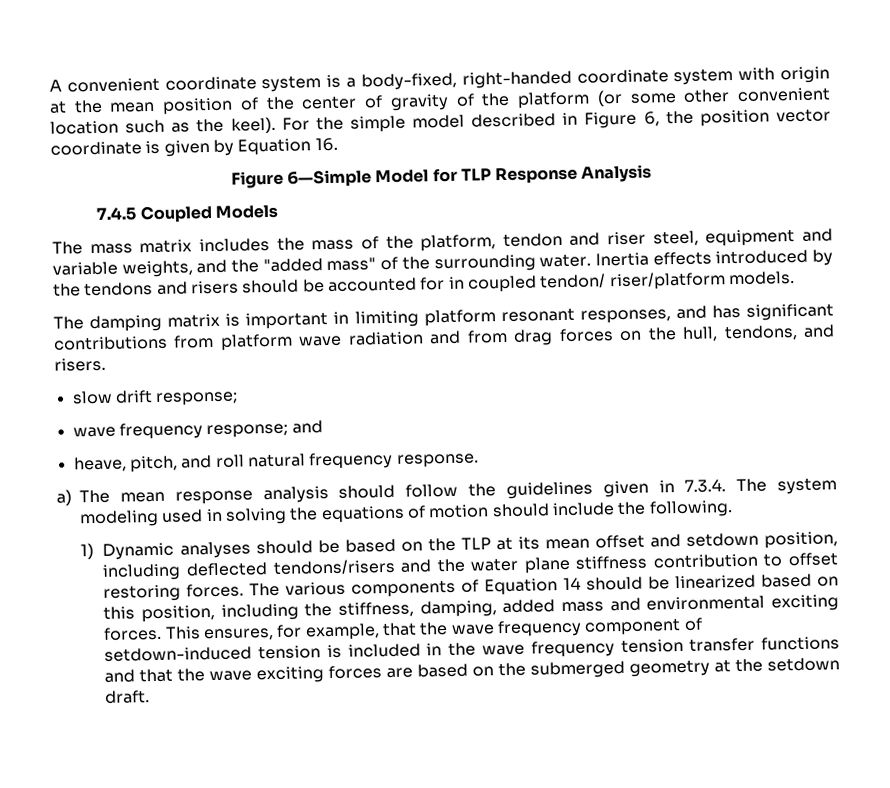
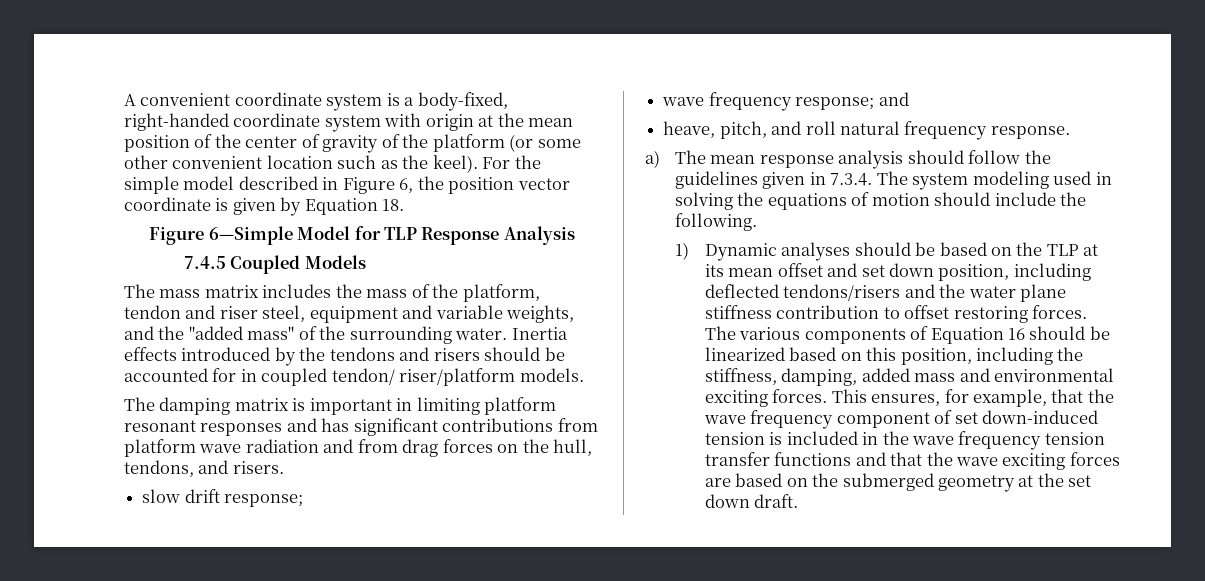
[314,137,338,152] 16. -> [382,199,405,211] 18.
[579,309,671,324] responses, -> [200,423,283,436] responses
[685,532,759,547] setdown -> [861,263,935,277] set down
[563,577,582,591] 14 -> [1008,328,1026,340] 16
[104,646,253,662] setdown-induced -> [954,410,1099,424] set down-induced
[766,657,840,672] setdown -> [1068,475,1092,487] [704,494,750,508] set down

